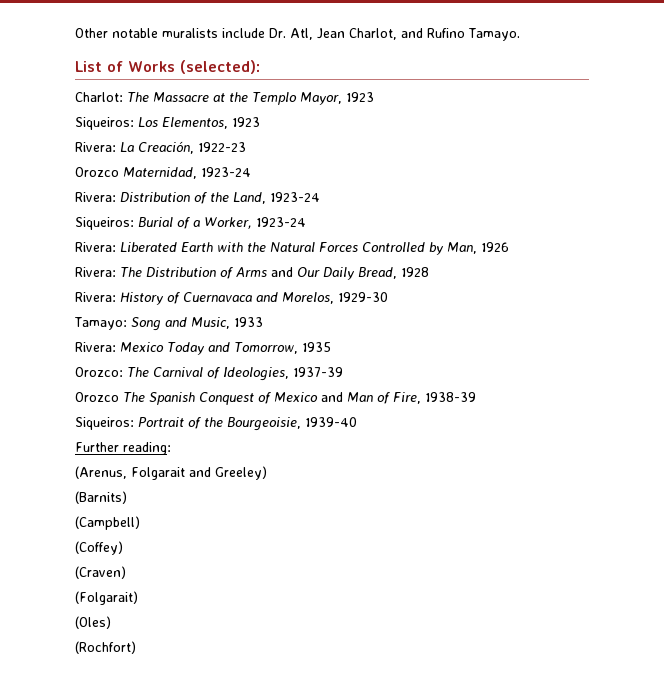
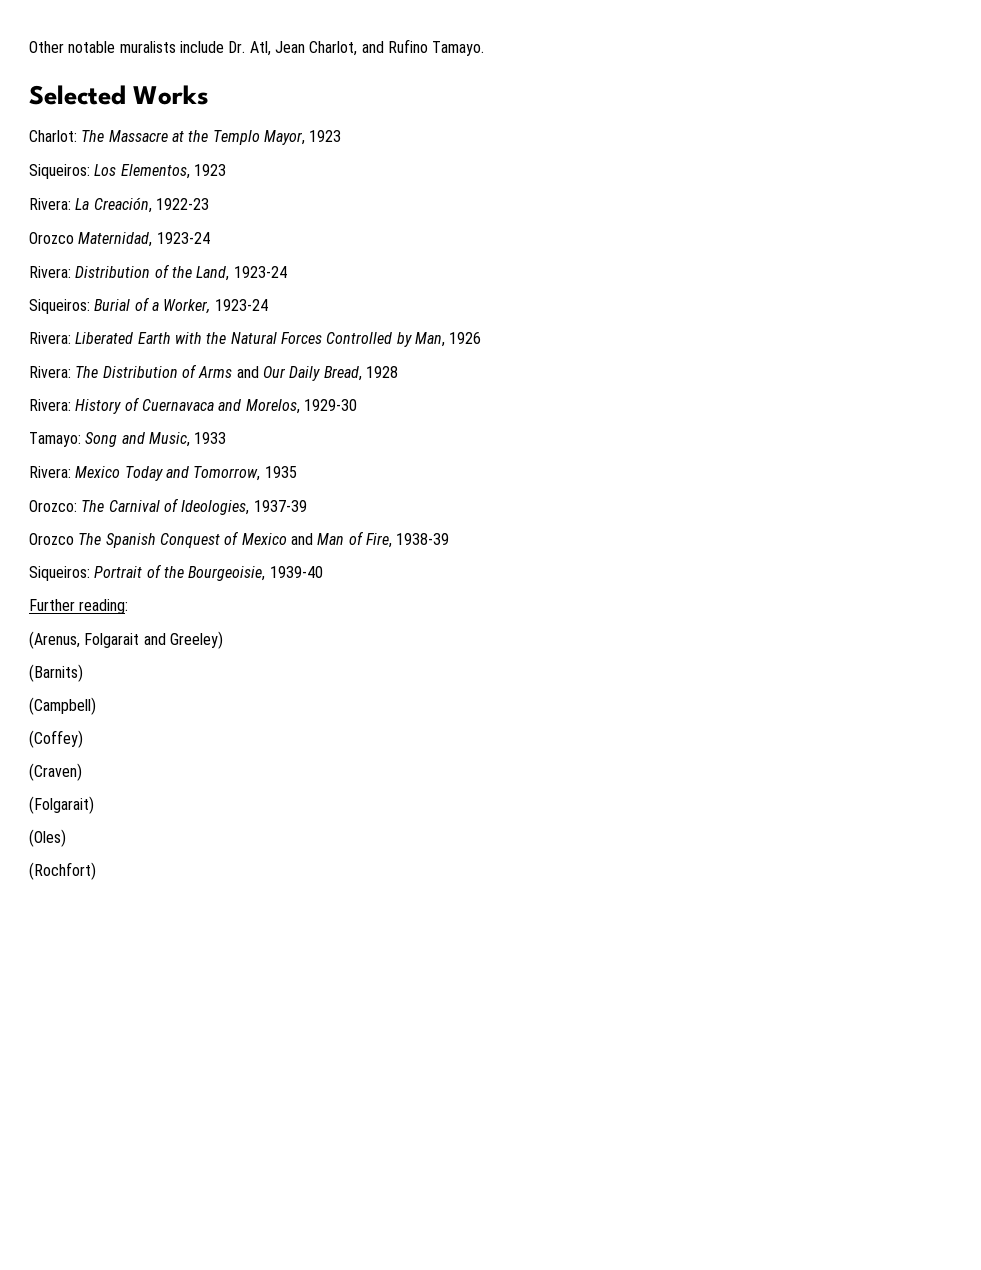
[75,61,123,72] List of -> [29,85,126,105] Selected
[180,60,260,74] (selected): -> (210, 95) none

